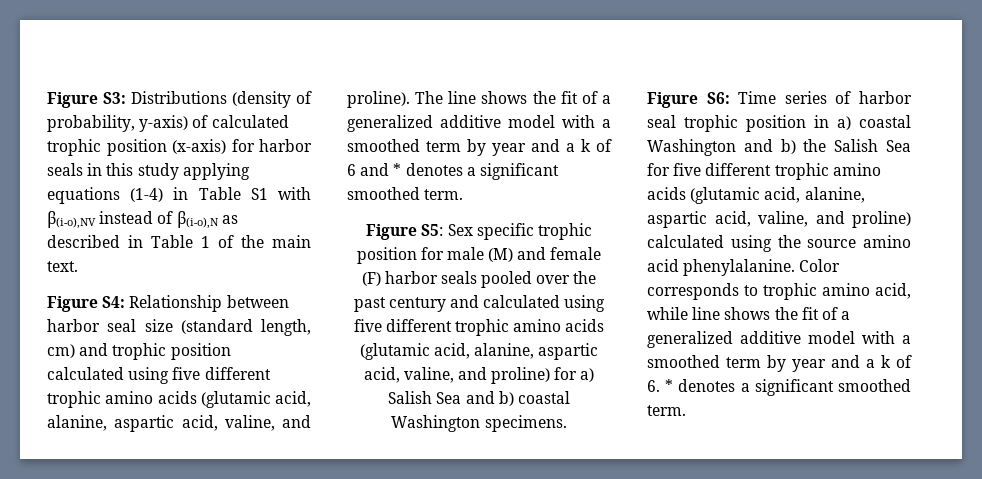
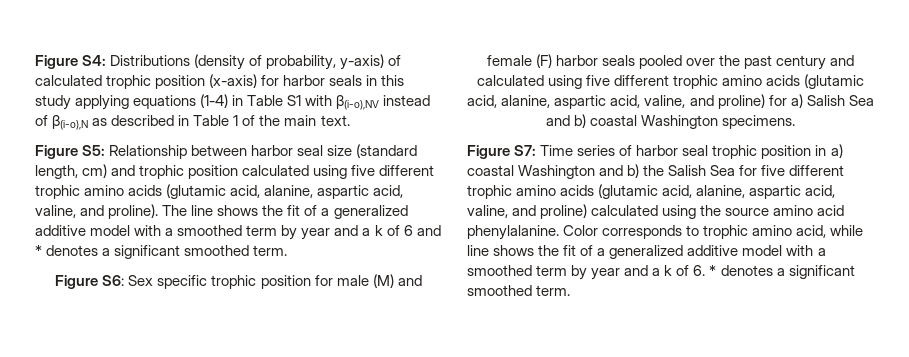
[47,92,126,108] Figure S3: -> [35,55,107,69] Figure S4:
[102,296,126,308] S4: -> [82,145,106,156] S5:
[421,224,444,236] S5: -> [102,275,125,286] S6:
[706,92,730,104] S6: -> [514,145,537,156] S7:

